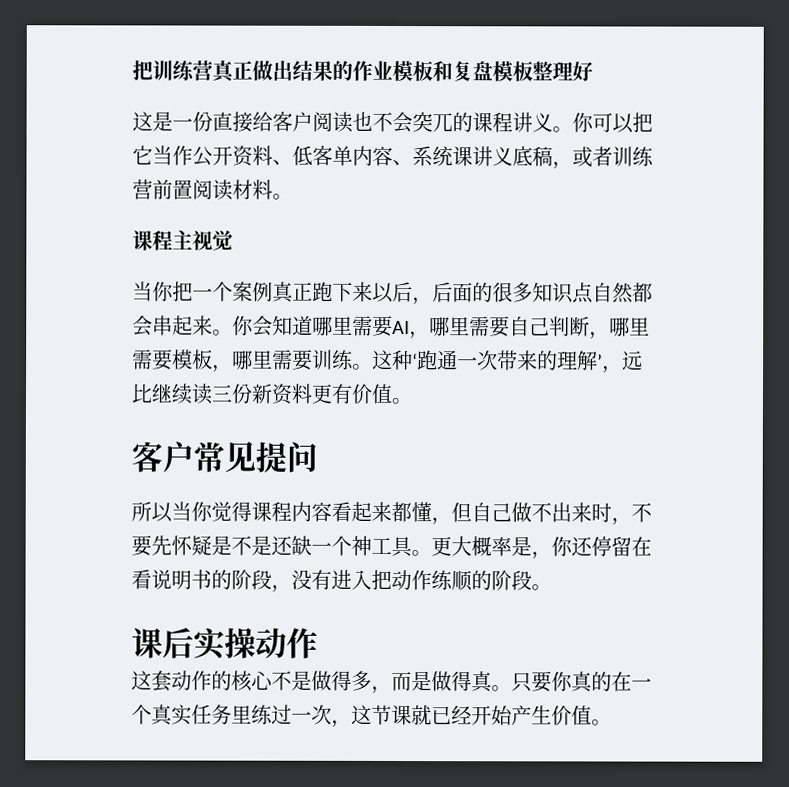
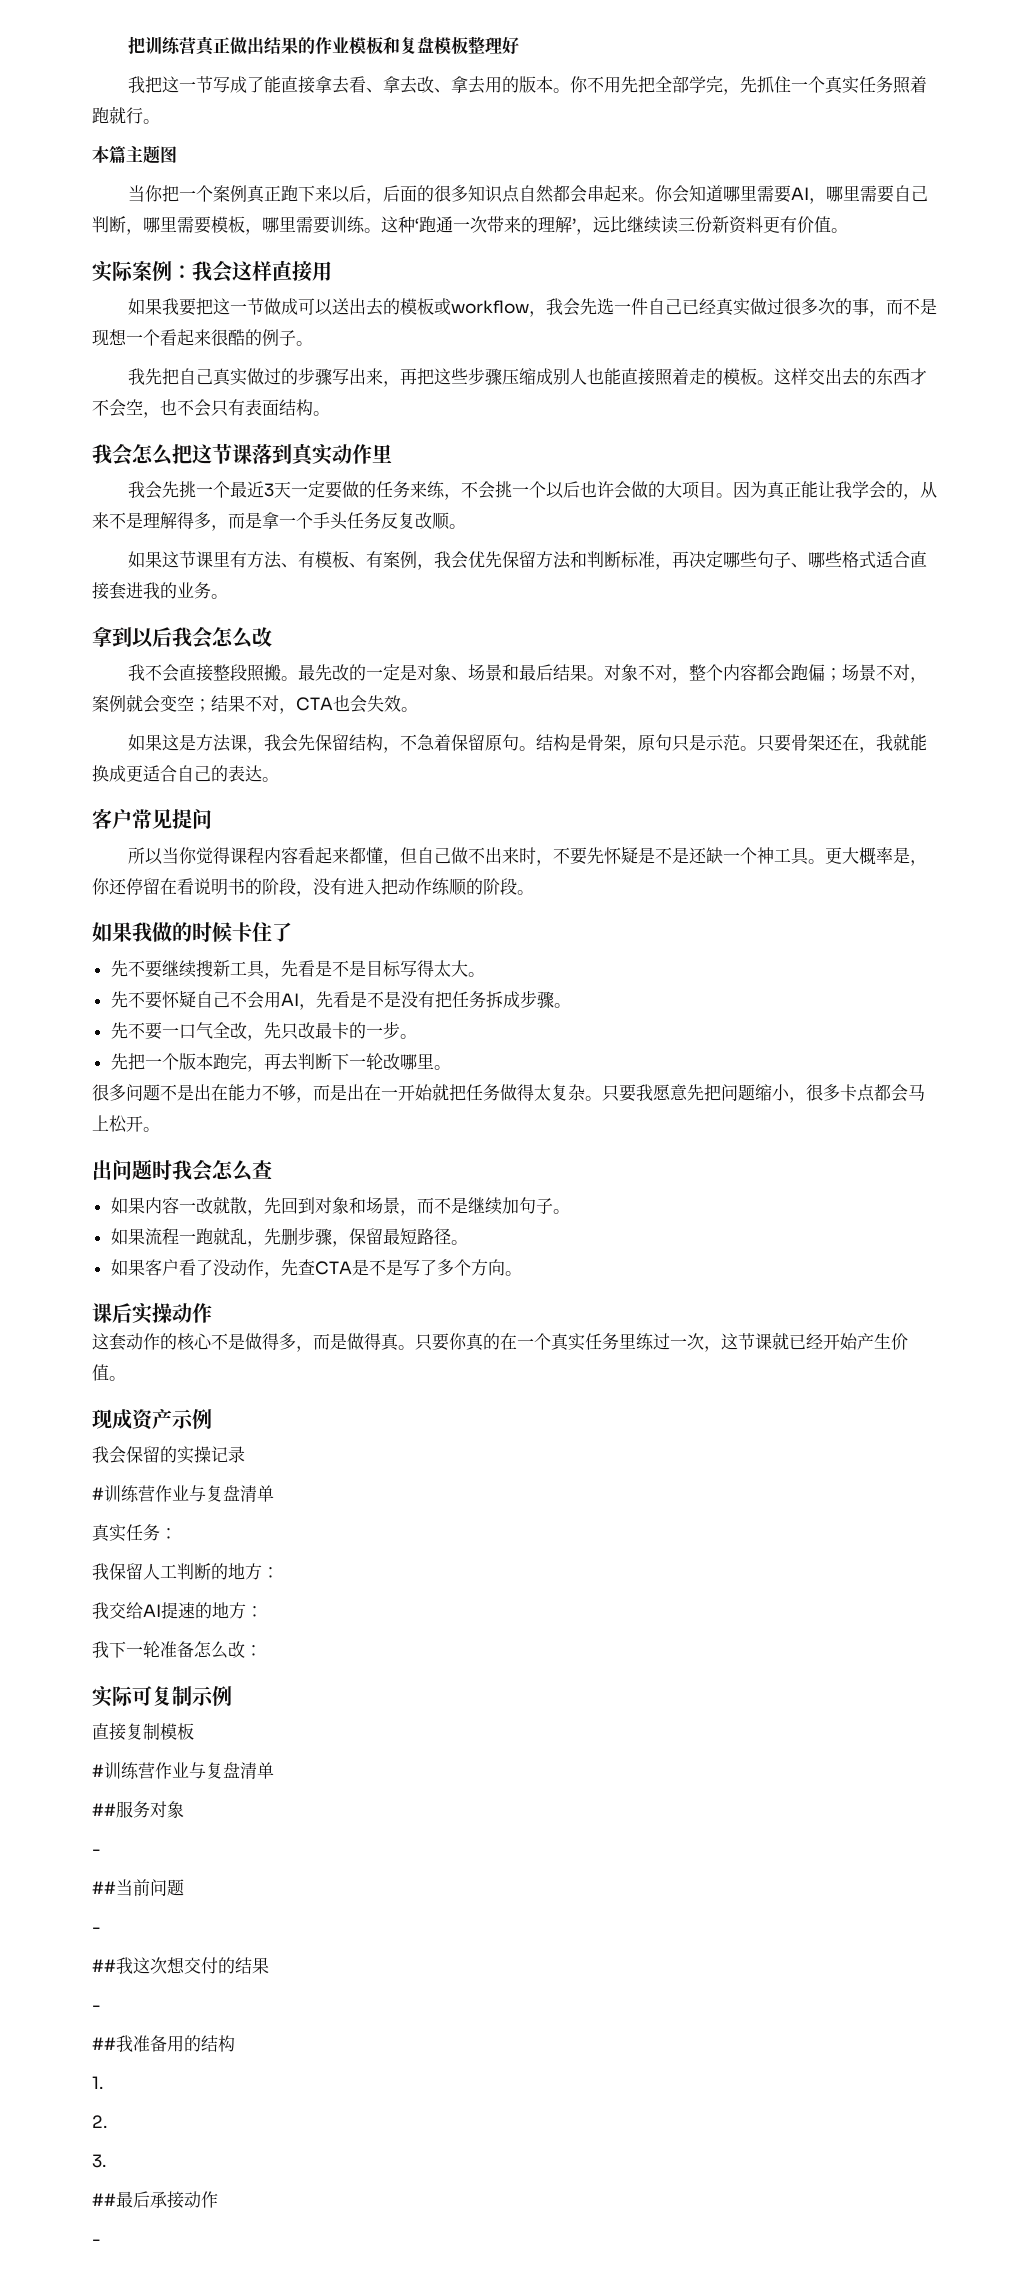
[132,111,653,134] [132,145,654,170] [132,179,293,201] [132,229,233,251] 这是一份直接给客户阅读也不会突兀的课程讲义。你可以把它当作公开资料、低客单内容、系统课讲义底稿，或者训练营前置阅读材料。 // 课程主视觉 -> [127,76,927,95] [92,106,160,124] [92,145,177,164] 我把这一节写成了能直接拿去看、拿去改、拿去用的版本。你不用先把全部学完，先抓住一个真实任务照着跑就行。 // 本篇主题图
(412, 401) none -> [92,260,332,283] [127,298,937,317] [92,329,313,346] [127,367,927,387] [92,399,330,418] [92,443,392,466] [127,481,937,500] [92,512,466,531] [127,551,927,570] [92,582,228,600] [92,626,272,649] [127,664,927,683] [92,694,418,714] [127,733,927,753] [92,765,279,782] // 实际案例：我会这样直接用 // 如果我要把这一节做成可以送出去的模板或workflow，我会先选一件自己已经真实做过很多次的事，而不是现想一个看起来很酷的例子。 // 我先把自己真实做过的步骤写出来，再把这些步骤压缩成别人也能直接照着走的模板。这样交出去的东西才不会空，也不会只有表面结构。 // 我会怎么把这节课落到真实动作里 // 我会先挑一个最近3天一定要做的任务来练，不会挑一个以后也许会做的大项目。因为真正能让我学会的，从来不是理解得多，而是拿一个手头任务反复改顺。 // 如果这节课里有方法、有模板、有案例，我会优先保留方法和判断标准，再决定哪些句子、哪些格式适合直接套进我的业务。 // 拿到以后我会怎么改 // 我不会直接整段照搬。最先改的一定是对象、场景和最后结果。对象不对，整个内容都会跑偏；场景不对，案例就会变空；结果不对，CTA也会失效。 // 如果这是方法课，我会先保留结构，不急着保留原句。结构是骨架，原句只是示范。只要骨架还在，我就能换成更适合自己的表达。
(552, 587) none -> [92,922,292,942] [110,960,485,979] [110,990,571,1010] [110,1021,417,1041] [110,1053,451,1072] [92,1083,925,1103] [92,1115,160,1133] [92,1159,272,1182] [110,1196,570,1216] [110,1227,468,1247] [110,1259,522,1278] // 如果我做的时候卡住了 // 先不要继续搜新工具，先看是不是目标写得太大。 // 先不要怀疑自己不会用AI，先看是不是没有把任务拆成步骤。 // 先不要一口气全改，先只改最卡的一步。 // 先把一个版本跑完，再去判断下一轮改哪里。 // 很多问题不是出在能力不够，而是出在一开始就把任务做得太复杂。只要我愿意先把问题缩小，很多卡点都会马上松开。 // 出问题时我会怎么查 // 如果内容一改就散，先回到对象和场景，而不是继续加句子。 // 如果流程一跑就乱，先删步骤，保留最短路径。 // 如果客户看了没动作，先查CTA是不是写了多个方向。
(612, 722) none -> [92,1408,212,1431] [92,1446,245,1464] [92,1485,274,1502] [92,1524,177,1542] [92,1563,279,1580] [92,1602,263,1619] [92,1641,262,1659] [92,1685,232,1707] [92,1723,194,1741] [92,1762,274,1779] [92,1801,184,1818] [92,1849,101,1855] [92,1879,184,1896] [92,1927,101,1933] [92,1957,269,1974] [92,2005,101,2011] [92,2035,235,2052] [92,2076,103,2089] [92,2115,107,2128] [92,2154,106,2168] [92,2191,218,2209] [92,2239,101,2245] // 现成资产示例 // 我会保留的实操记录 // #训练营作业与复盘清单 // 真实任务： // 我保留人工判断的地方： // 我交给AI提速的地方： // 我下一轮准备怎么改： // 实际可复制示例 // 直接复制模板 // #训练营作业与复盘清单 // ##服务对象 // - // ##当前问题 // - // ##我这次想交付的结果 // - // ##我准备用的结构 // 1. // 2. // 3. // ##最后承接动作 // -

